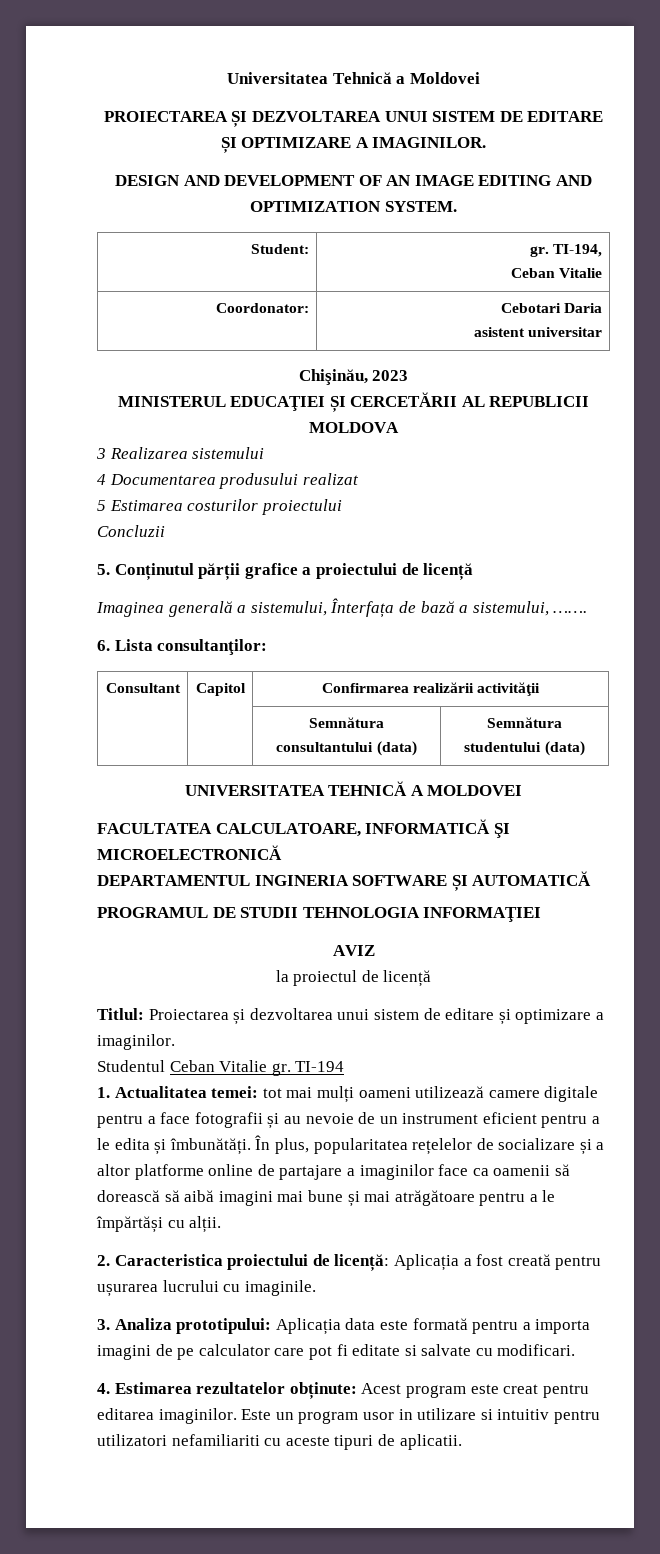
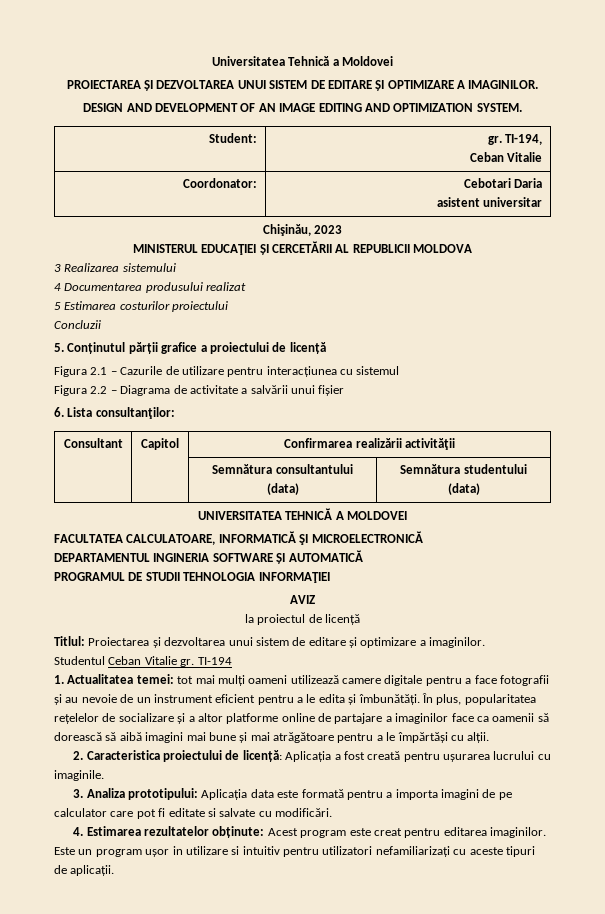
[96,598,588,618] Imaginea generală a sistemului, Înterfața de bază a sistemului, ……. -> [54,366,400,377] [54,385,345,396] Figura 2.1 – Cazurile de utilizare pentru interacțiunea cu sistemul // Figura 2.2 – Diagrama de activitate a salvării unui fișier
[497,1344,576,1356] modificari. -> [275,808,332,817] modificări.
[362,1412,394,1420] usor -> [145,849,170,857] ușor
[171,1434,260,1446] nefamiliariti -> [375,846,450,857] nefamiliarizați
[399,1434,462,1450] aplicatii. -> [70,865,115,876] aplicații.

